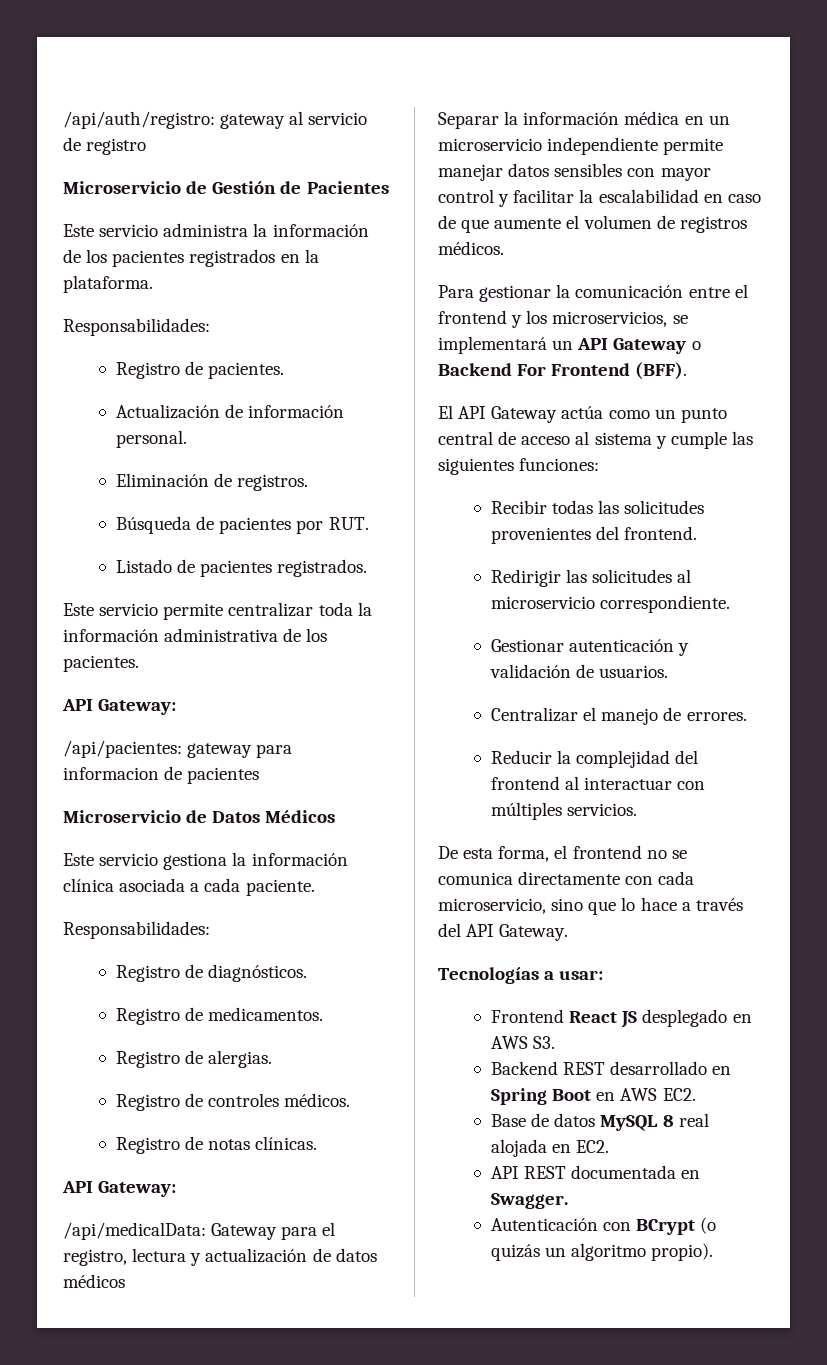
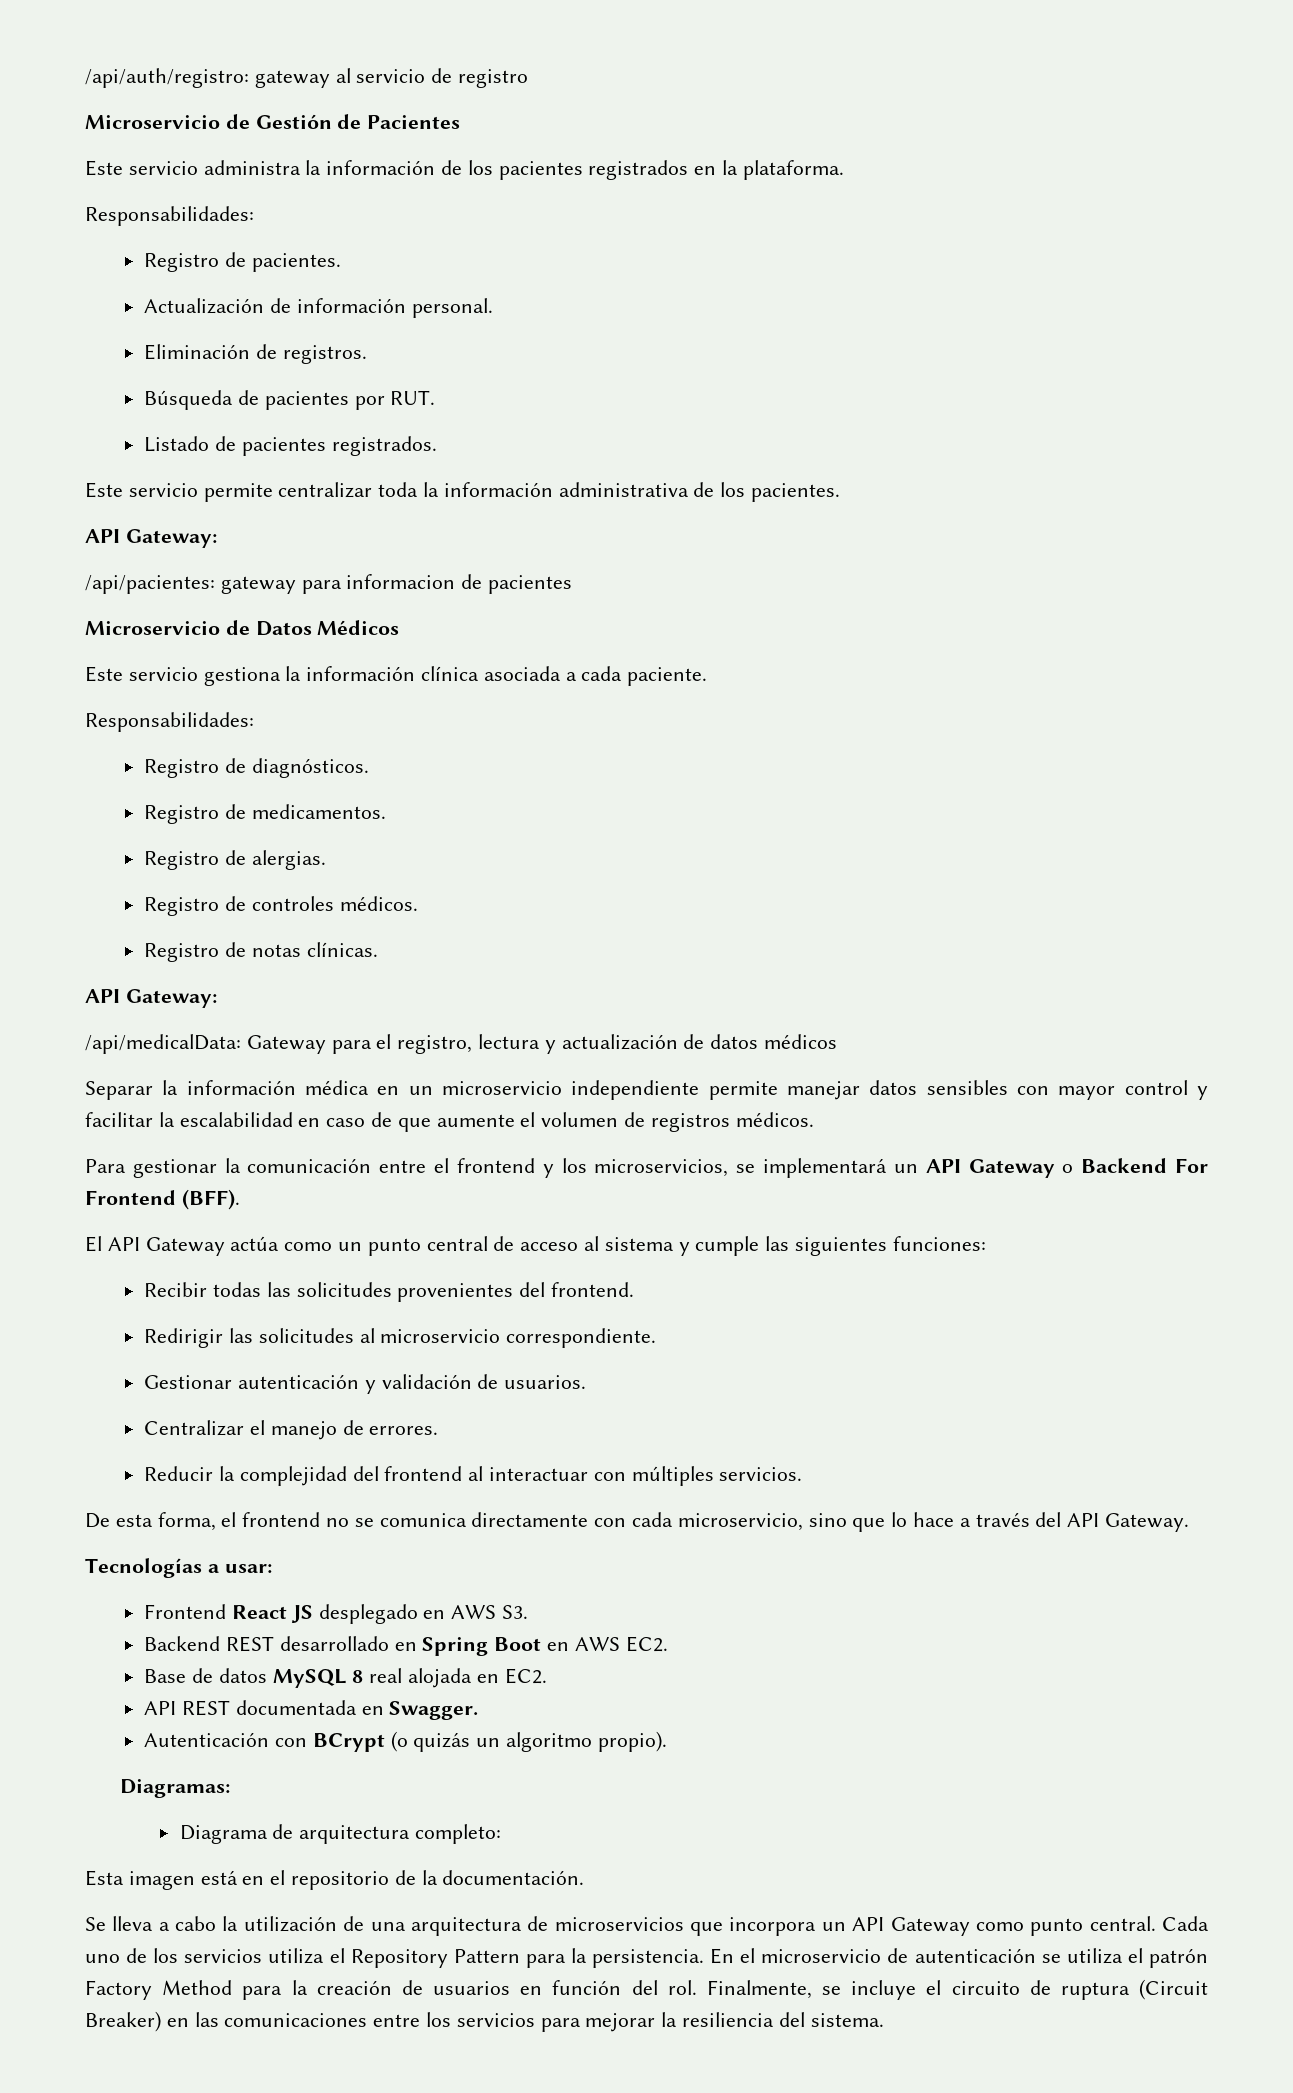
(714, 1252) none -> [120,1779,231,1798] [179,1824,501,1844] [85,1870,585,1890] [85,1916,1209,1936] [85,1948,1208,1968] [85,1979,1208,2000] [85,2011,884,2032] // Diagramas: // Diagrama de arquitectura completo: // Esta imagen está en el repositorio de la documentación. // Se lleva a cabo la utilización de una arquitectura de microservicios que incorpora un API Gateway como punto central. Cada uno de los servicios utiliza el Repository Pattern para la persistencia. En el microservicio de autenticación se utiliza el patrón Factory Method para la creación de usuarios en función del rol. Finalmente, se incluye el circuito de ruptura (Circuit Breaker) en las comunicaciones entre los servicios para mejorar la resiliencia del sistema.

